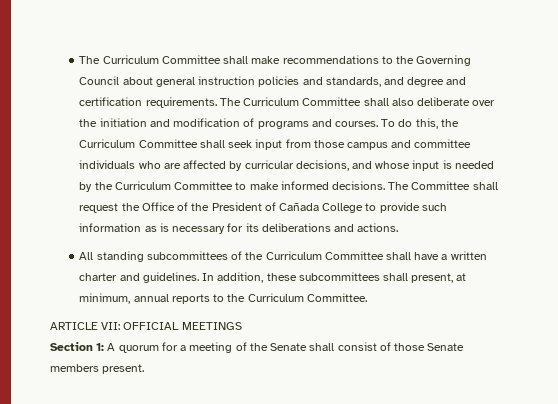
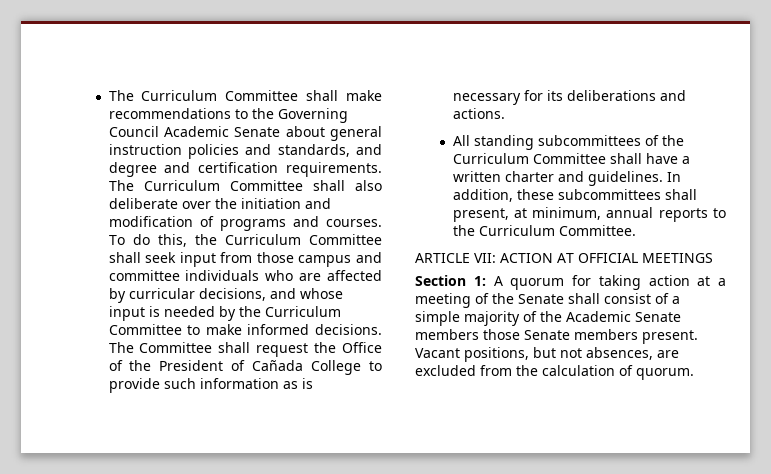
(120, 80) none -> [163,126,281,137] Academic Senate
(121, 326) none -> [500,253,574,263] ACTION AT
(178, 346) none -> [598,275,711,290] taking action at
[394,343,465,351] [50,364,145,374] those Senate members present. -> [672,296,680,304] [415,311,681,326] [415,329,698,344] [415,347,679,362] [415,365,694,380] a simple majority of the Academic Senate members those Senate members present. Vacant positions, but not absences, are excluded from the calculation of quorum.

